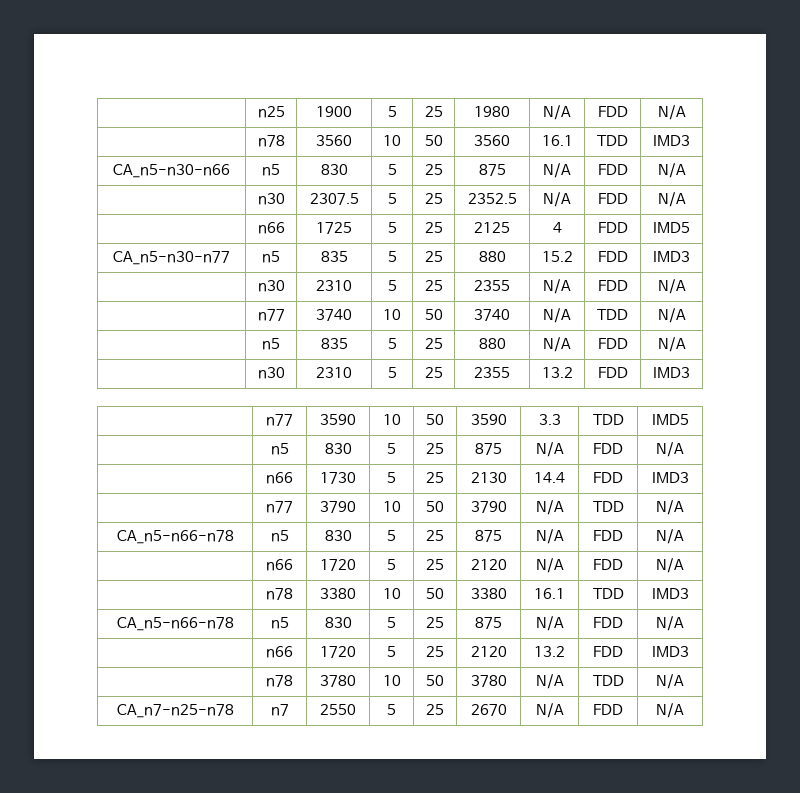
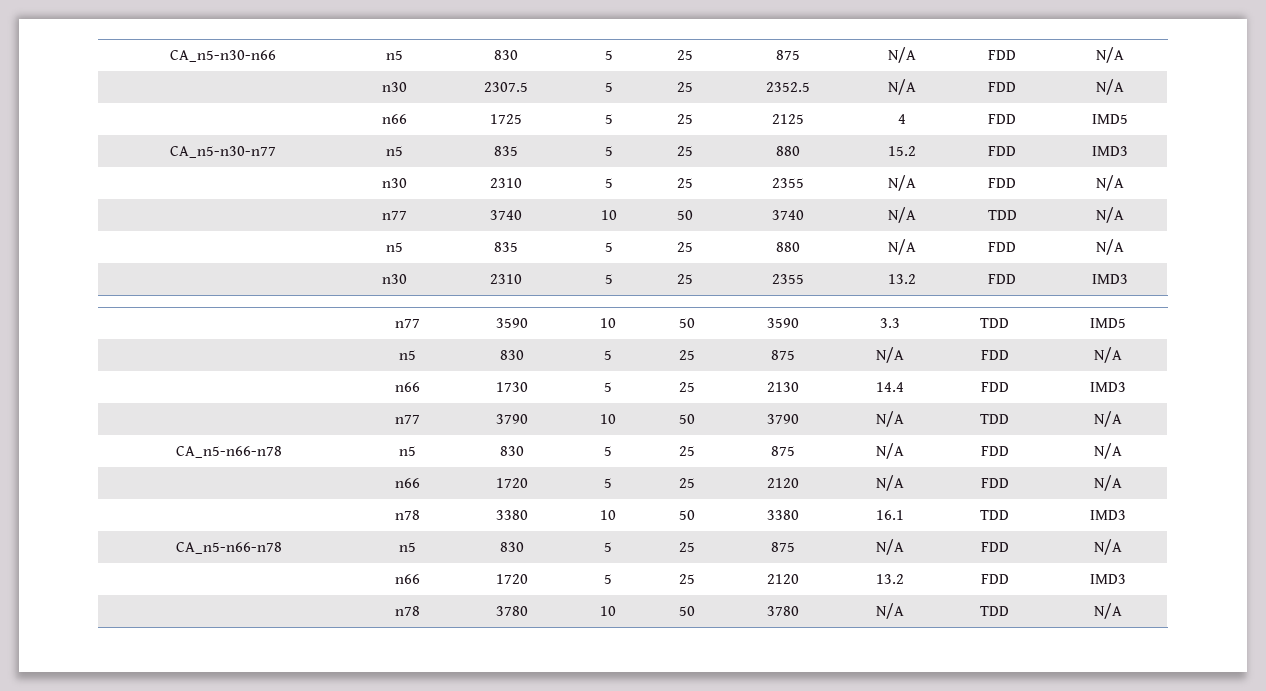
[257,106,285,118] [316,106,352,117] [387,106,397,117] [424,106,443,117] [474,106,510,117] [543,105,571,120] [597,106,628,117] [657,105,686,120] [257,135,285,147] [316,135,352,146] [383,135,401,146] [424,135,443,146] [474,135,510,146] [541,135,573,146] [597,135,628,146] [653,135,690,146] | n25 | 1900 | 5 | 25 | 1980 | N/A | FDD | N/A // | n78 | 3560 | 10 | 50 | 3560 | 16.1 | TDD | IMD3 // -> (170, 56) none
[116,704,234,718] [270,704,289,716] [320,704,356,715] [387,704,396,715] [426,704,444,715] [470,704,507,716] [535,703,564,718] [593,704,623,715] [656,703,684,718] // CA_n7-n25-n78 | n7 | 2550 | 5 | 25 | 2670 | N/A | FDD | N/A -> (1122, 611) none

